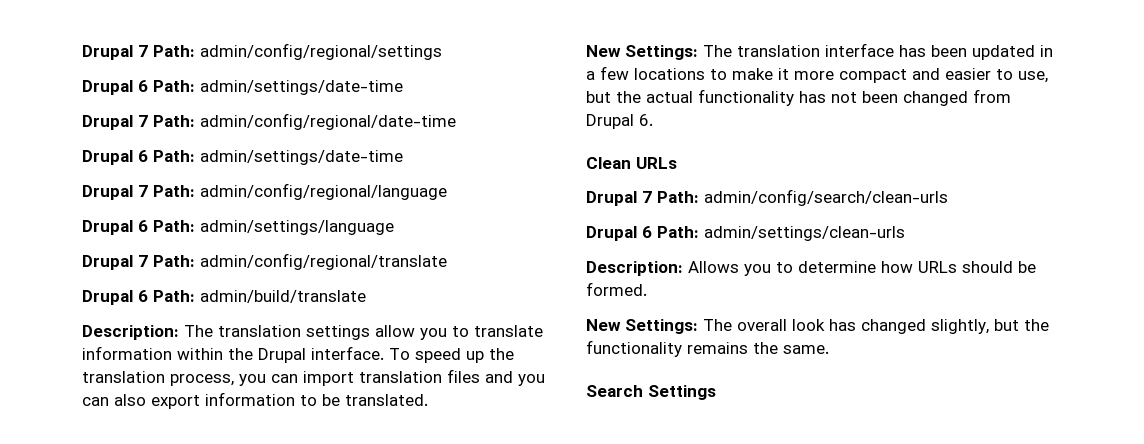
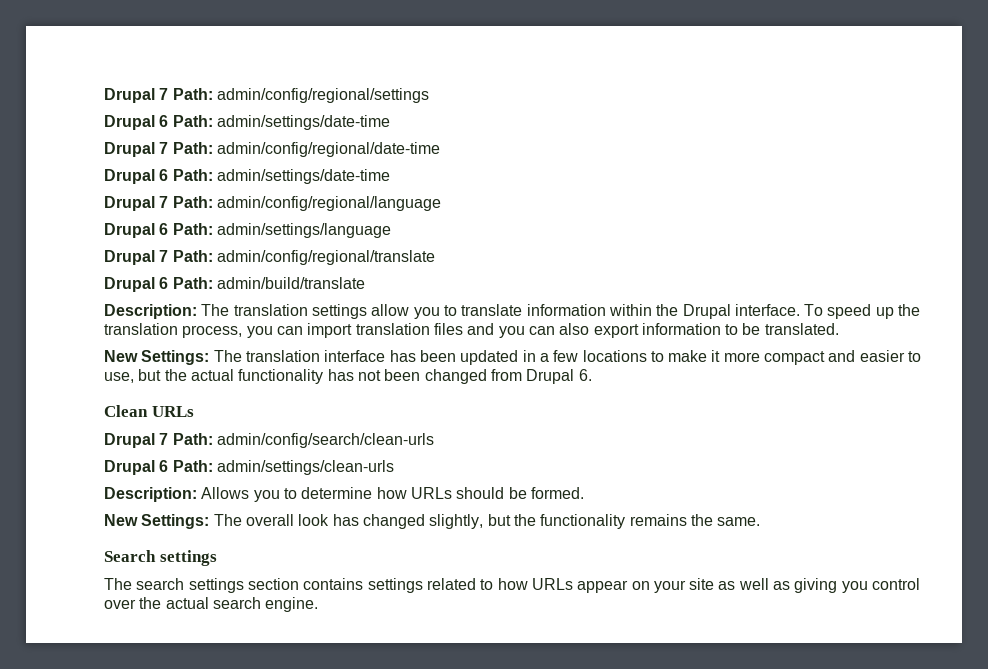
[647,385,716,400] Settings -> [159,550,217,566] [104,578,921,593] [104,597,319,612] settings // The search settings section contains settings related to how URLs appear on your site as well as giving you control over the actual search engine.

